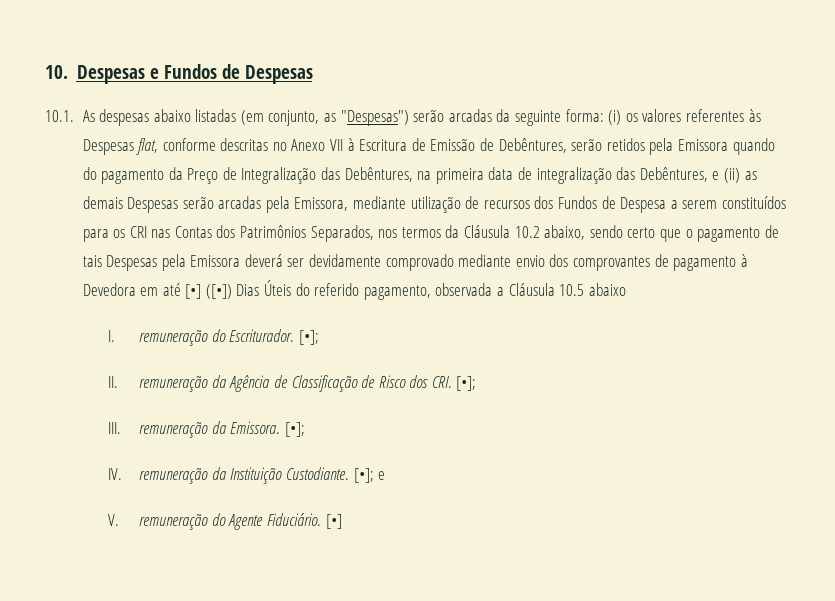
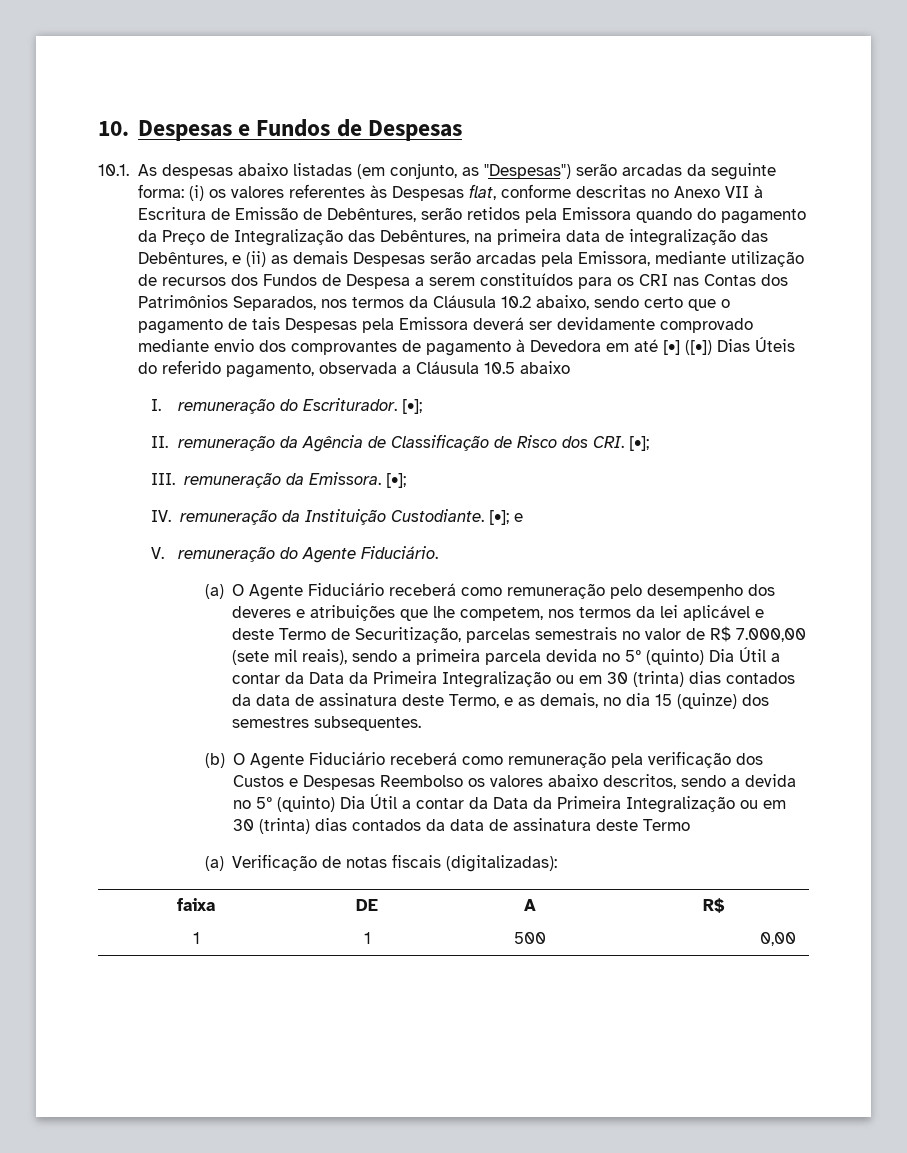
[325,514,342,529] [•] -> [204,583,776,600] [232,605,765,621] [232,626,807,643] [232,647,781,665] [232,671,796,688] [232,693,770,709] [232,716,422,731] [204,751,764,769] [233,774,797,790] [233,794,787,813] [233,818,691,834] [204,854,558,872] [177,898,215,911] [356,899,378,911] [523,899,536,911] [702,898,725,913] [192,932,200,944] [363,932,371,944] [513,932,546,944] [760,932,797,946] // (a) O Agente Fiduciário receberá como remuneração pelo desempenho dos deveres e atribuições que lhe competem, nos termos da lei aplicável e deste Termo de Securitização, parcelas semestrais no valor de R$ 7.000,00 (sete mil reais), sendo a primeira parcela devida no 5º (quinto) Dia Útil a contar da Data da Primeira Integralização ou em 30 (trinta) dias contados da data de assinatura deste Termo, e as demais, no dia 15 (quinze) dos semestres subsequentes. // (b) O Agente Fiduciário receberá como remuneração pela verificação dos Custos e Despesas Reembolso os valores abaixo descritos, sendo a devida no 5º (quinto) Dia Útil a contar da Data da Primeira Integralização ou em 30 (trinta) dias contados da data de assinatura deste Termo // (a) Verificação de notas fiscais (digitalizadas): // faixa | DE | A | R$ // 1 | 1 | 500 | 0,00

